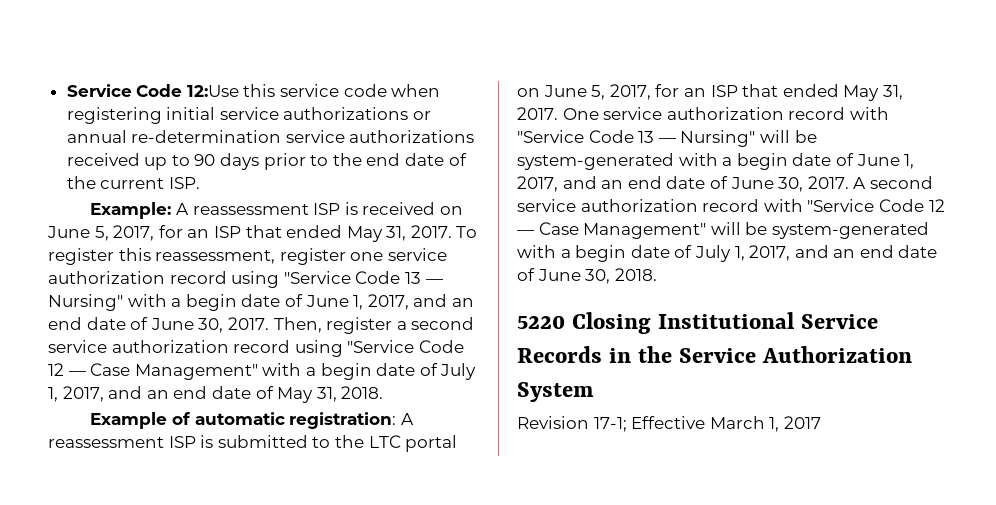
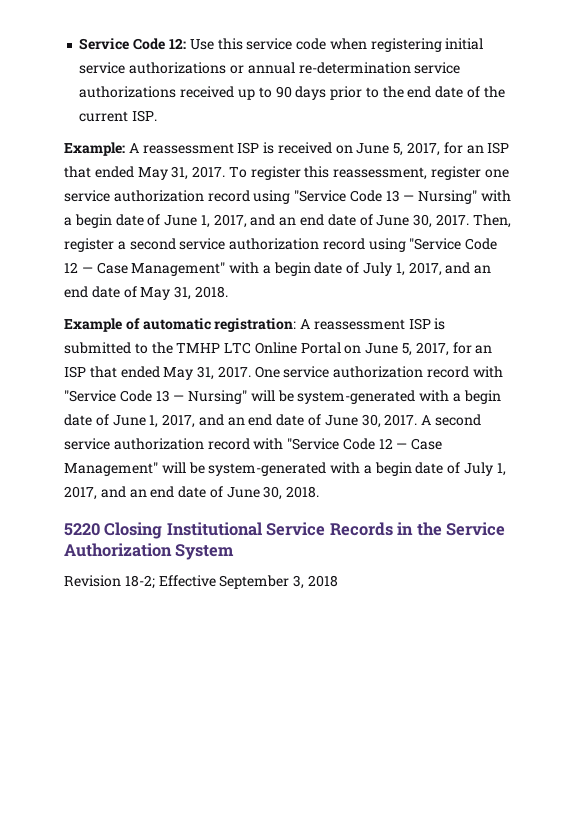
[186,85,239,97] 12:Use -> [168,38,214,50] 12: Use
[368,435,458,452] LTC portal -> [176,342,341,354] TMHP LTC Online Portal
[593,416,821,432] 17-1; Effective March 1, 2017 -> [124,575,338,589] 18-2; Effective September 3, 2018

